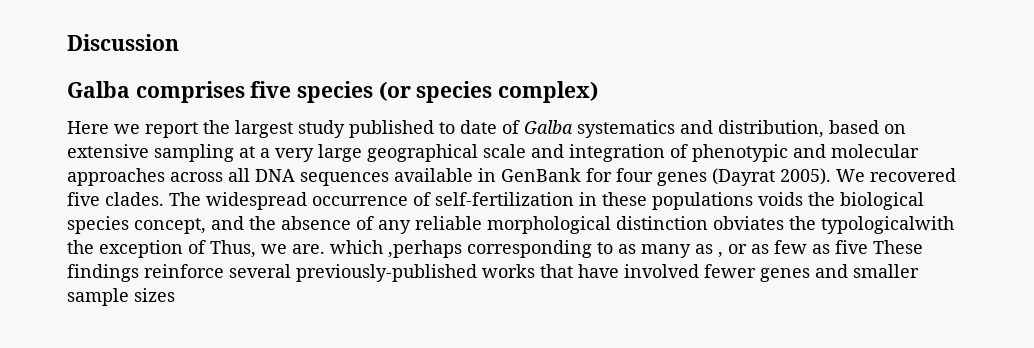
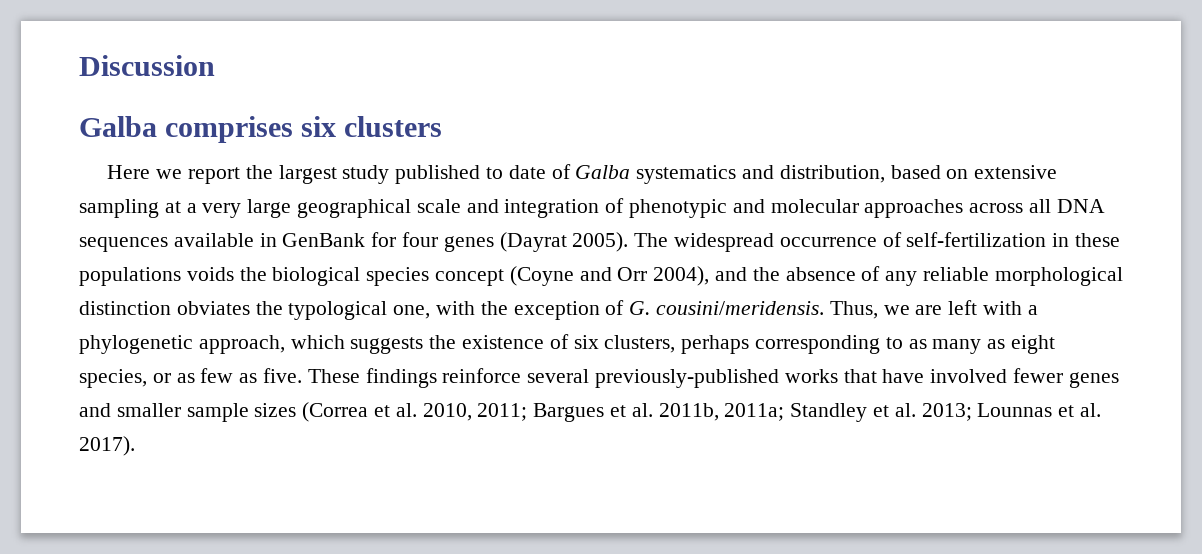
[250,81,599,103] five species (or species complex) -> [301,116,443,137] six clusters
[836,168,956,182] [67,192,164,206] We recovered five clades. -> (629, 242) none
[134,218,206,234] concept, -> [435,266,710,286] concept (Coyne and Orr 2004),
[821,216,954,234] [67,240,462,258] typologicalwith the exception of Thus, we are. which ,perhaps -> [288,300,1038,320] [79,334,750,354] typological one, with the exception of G. cousini/meridensis. Thus, we are left with a phylogenetic approach, which suggests the existence of six clusters, perhaps
[718,252,723,258] , -> [1011,335,1056,354] [79,369,147,388] eight species,
[835,240,868,254] five -> [263,368,303,383] five.
(175, 295) none -> [302,402,1102,422] [79,436,135,456] (Correa et al. 2010, 2011; Bargues et al. 2011b, 2011a; Standley et al. 2013; Lounnas et al. 2017).

